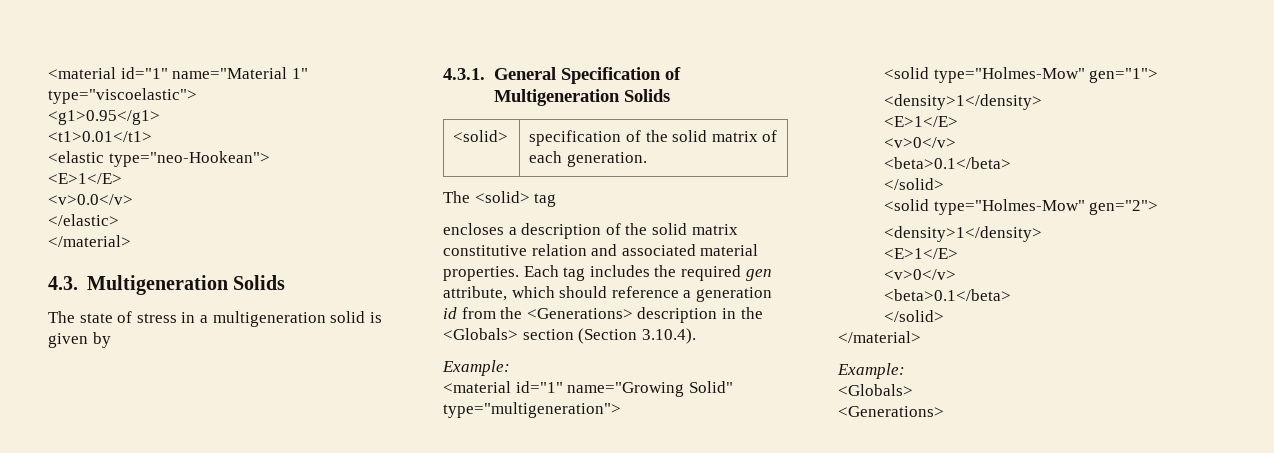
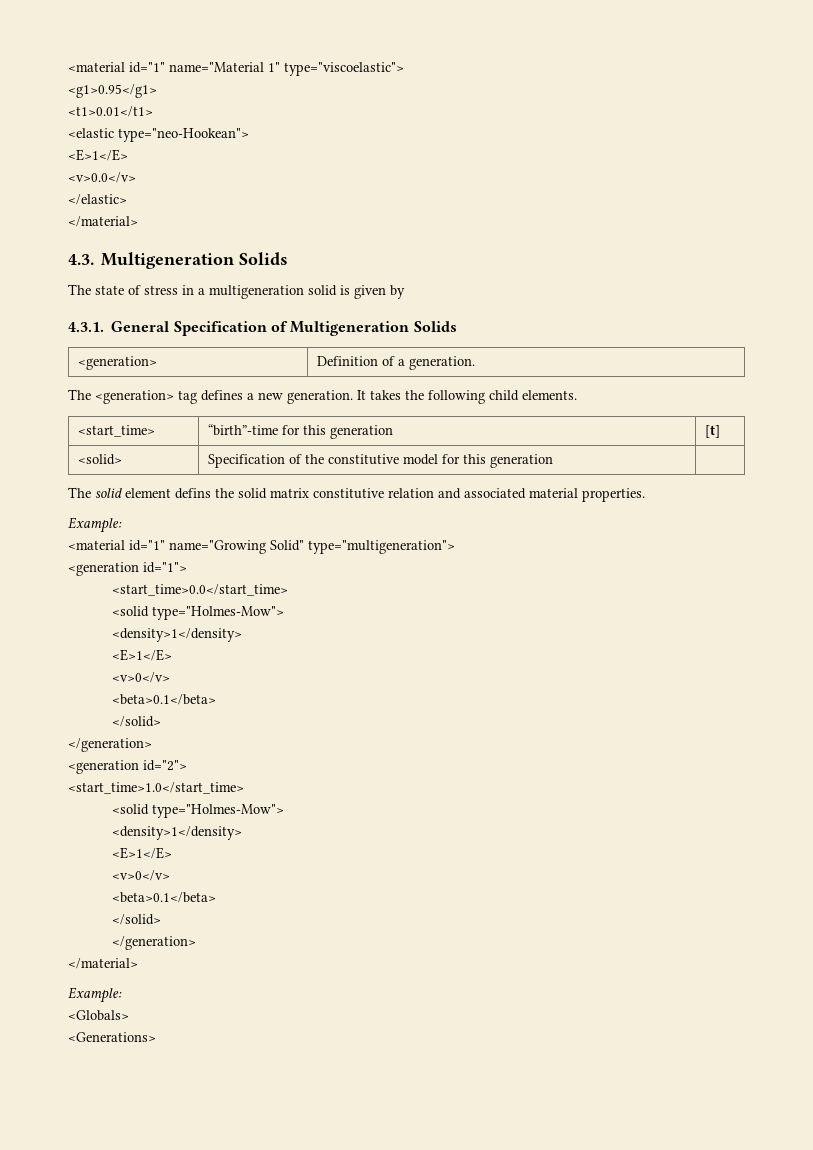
[453,130,509,142] [529,130,778,146] [529,151,648,167] [443,191,557,207] [443,223,621,239] <solid> | specification of the solid matrix of each generation. // The <solid> tag // encloses a description of -> [78,356,158,370] [317,356,476,370] [68,389,577,404] [78,425,156,437] [208,424,394,439] [705,425,721,438] [78,454,123,465] [208,454,554,468] [68,487,211,499] <generation> | Definition of a generation. // The <generation> tag defines a new generation. It takes the following child elements. // <start_time> | “birth”-time for this generation | [t] // <solid> | Specification of the constitutive model for this generation | // The solid element defins
[523,265,772,281] [443,286,772,302] [443,307,763,323] [443,328,696,344] Each tag includes the required gen attribute, which should reference a generation id from the <Generations> description in the <Globals> section (Section 3.10.4). -> (645, 495) none
[884,67,1159,83] [884,94,1043,110] [884,116,959,127] [884,137,957,148] [884,157,1012,169] [884,178,945,190] [884,199,1159,215] [884,226,1043,242] [884,248,959,259] [884,269,957,280] [884,289,1012,301] [884,310,945,322] // <solid type="Holmes-Mow" gen="1"> // <density>1</density> // <E>1</E> // <v>0</v> // <beta>0.1</beta> // </solid> // <solid type="Holmes-Mow" gen="2"> // <density>1</density> // <E>1</E> // <v>0</v> // <beta>0.1</beta> // </solid> -> [68,562,187,576] [111,584,288,596] [111,606,284,620] [111,628,242,642] [111,649,172,661] [111,672,170,683] [111,694,216,705] [111,716,161,727] [68,738,152,752] [68,760,187,774] [68,782,244,794] [111,804,284,818] [111,826,242,840] [111,847,172,859] [111,870,170,881] [111,892,216,903] [111,914,161,925] [111,936,196,950] // <generation id="1"> // <start_time>0.0</start_time> // <solid type="Holmes-Mow"> // <density>1</density> // <E>1</E> // <v>0</v> // <beta>0.1</beta> // </solid> // </generation> // <generation id="2"> // <start_time>1.0</start_time> // <solid type="Holmes-Mow"> // <density>1</density> // <E>1</E> // <v>0</v> // <beta>0.1</beta> // </solid> // </generation>

